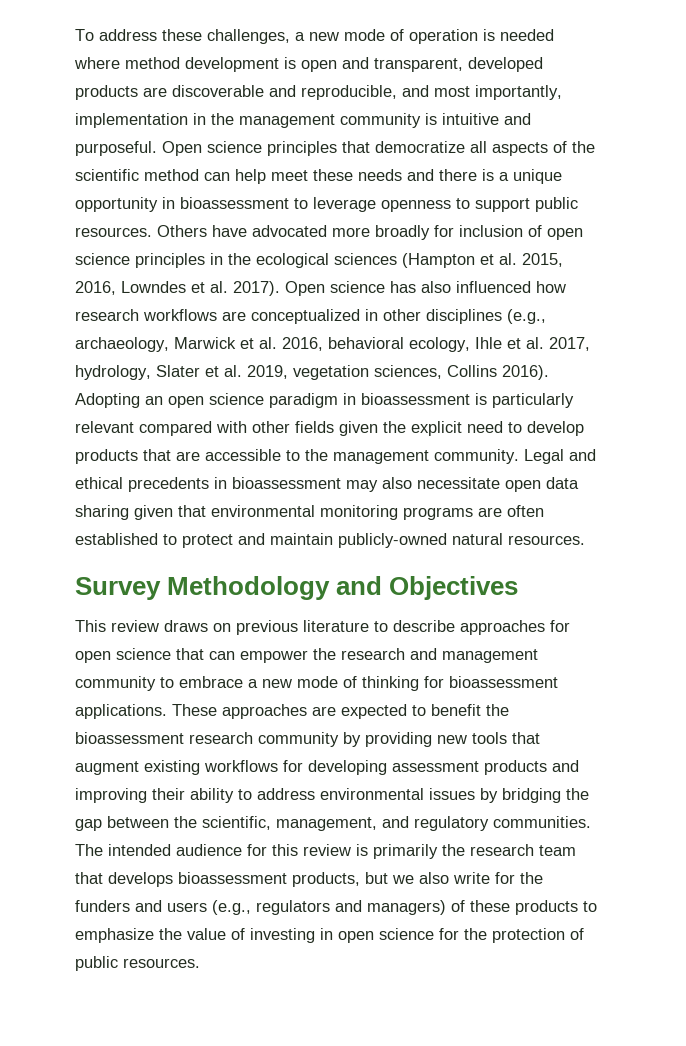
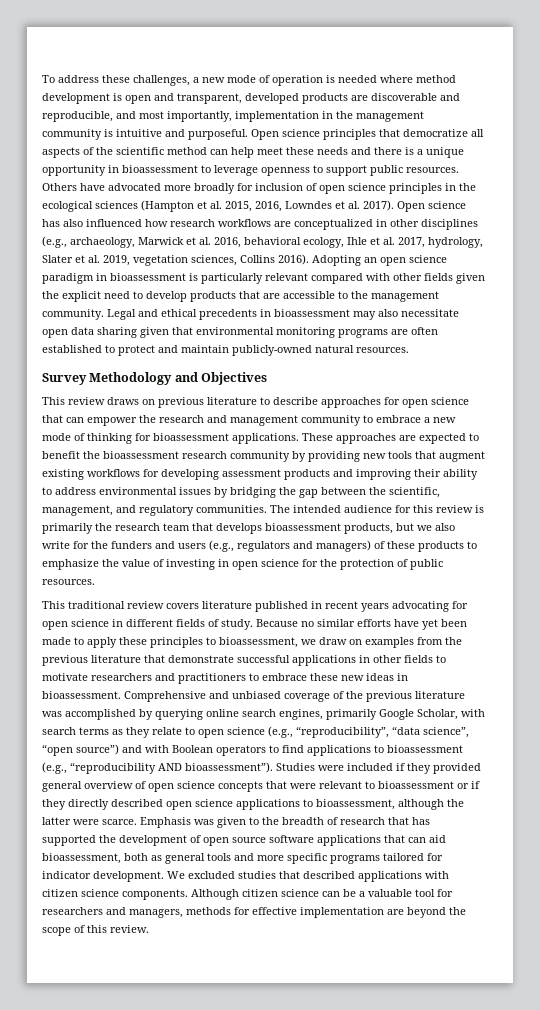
(200, 963) none -> [42,601,468,612] [42,619,467,630] [42,637,462,648] [42,655,446,666] [42,673,408,684] [42,691,465,702] [42,709,485,720] [42,726,469,738] [42,744,463,756] [42,762,481,774] [42,781,480,792] [42,799,464,810] [42,817,430,828] [42,835,446,846] [42,853,443,864] [42,871,449,882] [42,889,453,900] [42,907,466,918] [42,925,149,936] // This traditional review covers literature published in recent years advocating for open science in different fields of study. Because no similar efforts have yet been made to apply these principles to bioassessment, we draw on examples from the previous literature that demonstrate successful applications in other fields to motivate researchers and practitioners to embrace these new ideas in bioassessment. Comprehensive and unbiased coverage of the previous literature was accomplished by querying online search engines, primarily Google Scholar, with search terms as they relate to open science (e.g., “reproducibility”, “data science”, “open source”) and with Boolean operators to find applications to bioassessment (e.g., “reproducibility AND bioassessment”). Studies were included if they provided general overview of open science concepts that were relevant to bioassessment or if they directly described open science applications to bioassessment, although the latter were scarce. Emphasis was given to the breadth of research that has supported the development of open source software applications that can aid bioassessment, both as general tools and more specific programs tailored for indicator development. We excluded studies that described applications with citizen science components. Although citizen science can be a valuable tool for researchers and managers, methods for effective implementation are beyond the scope of this review.

